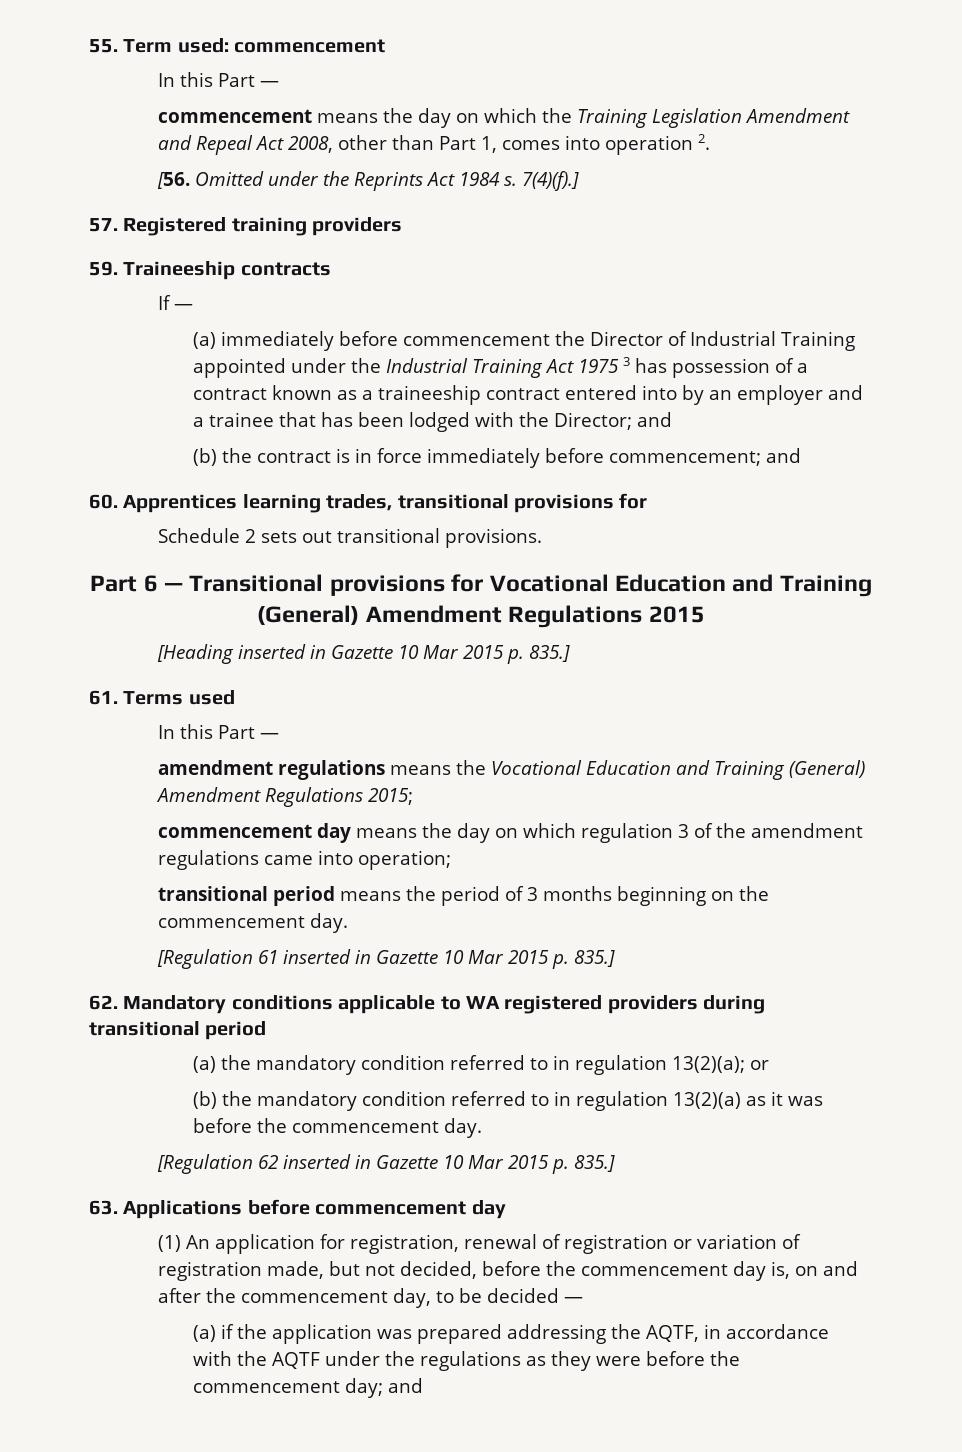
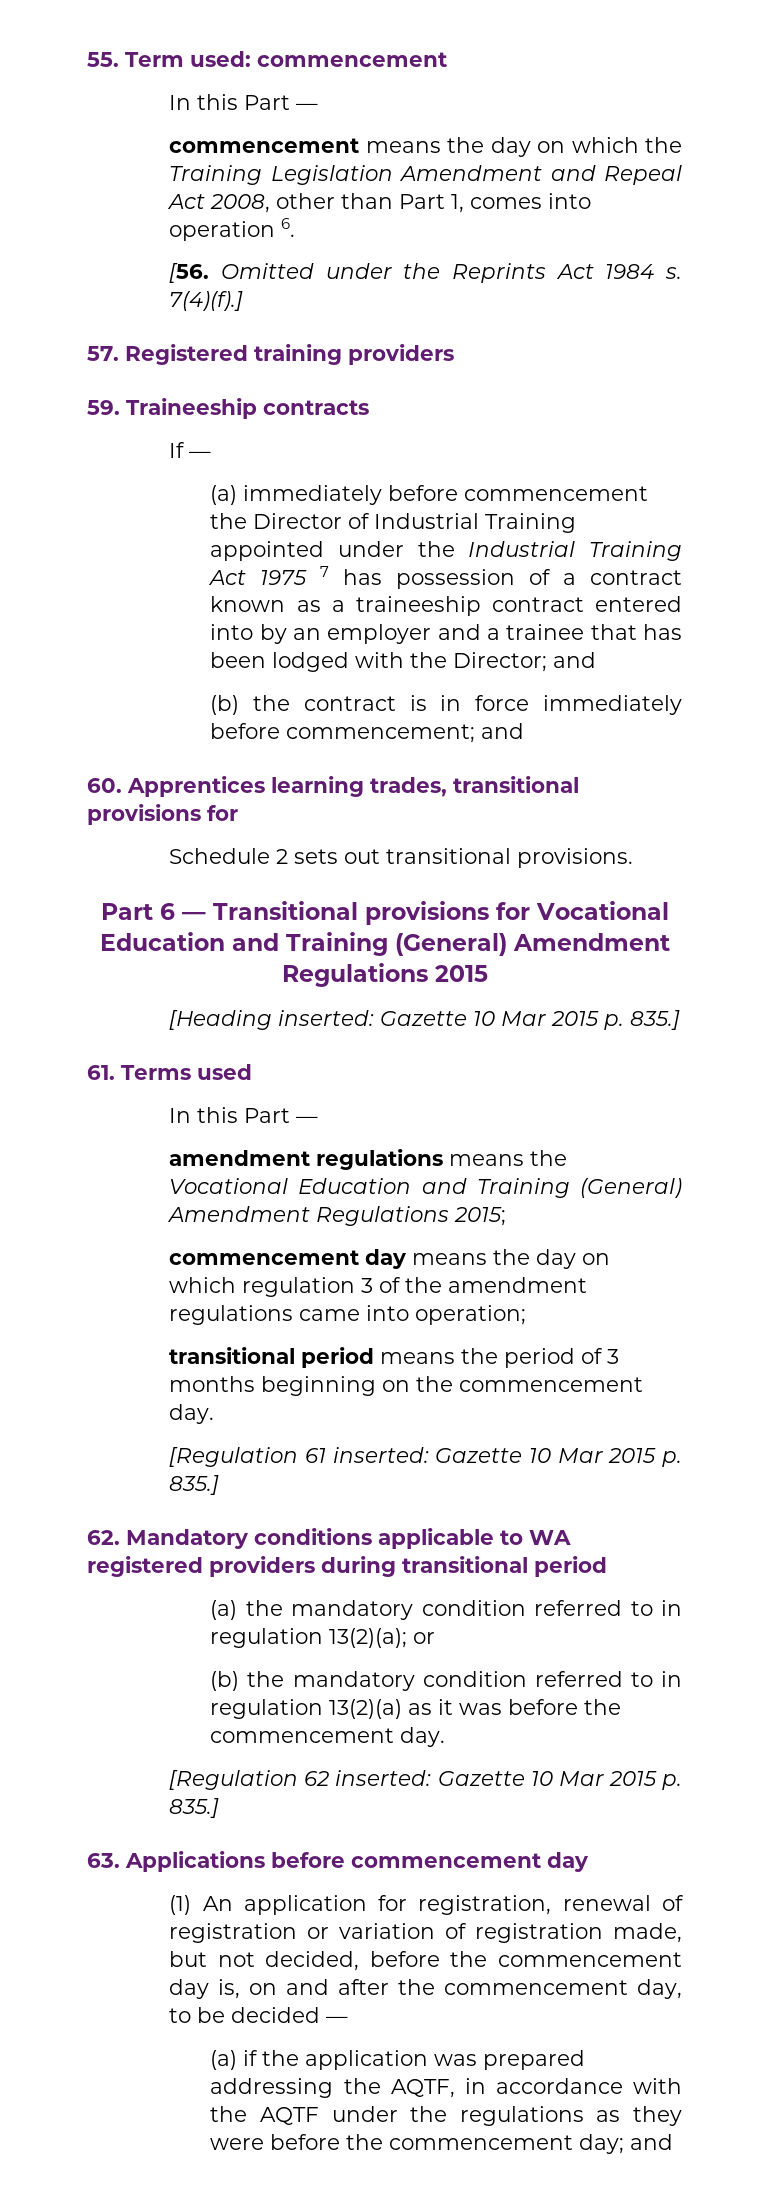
[698,134,711,150] 2. -> [281,218,296,237] 6.
[623,357,631,366] 3 -> [320,566,330,577] 7
[238,644,327,659] inserted in -> [278,1010,375,1026] inserted:
[283,949,372,964] inserted in -> [332,1447,429,1463] inserted:
[283,1154,372,1169] inserted in -> [335,1770,432,1786] inserted:

